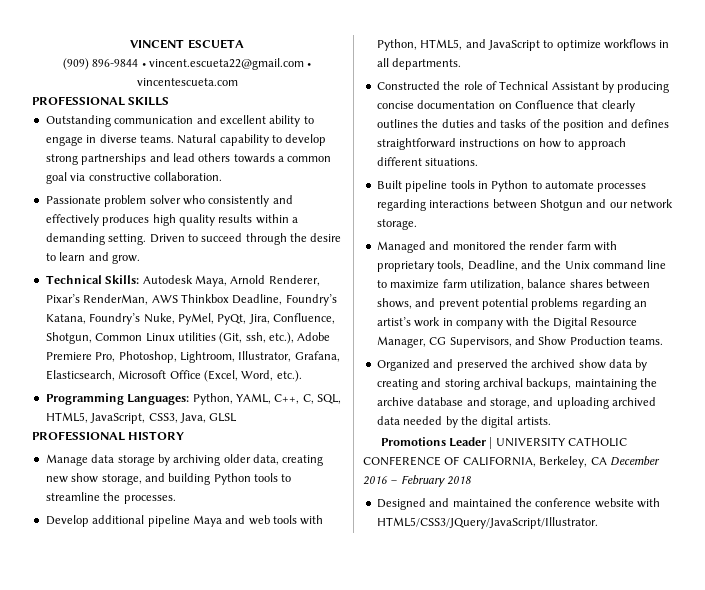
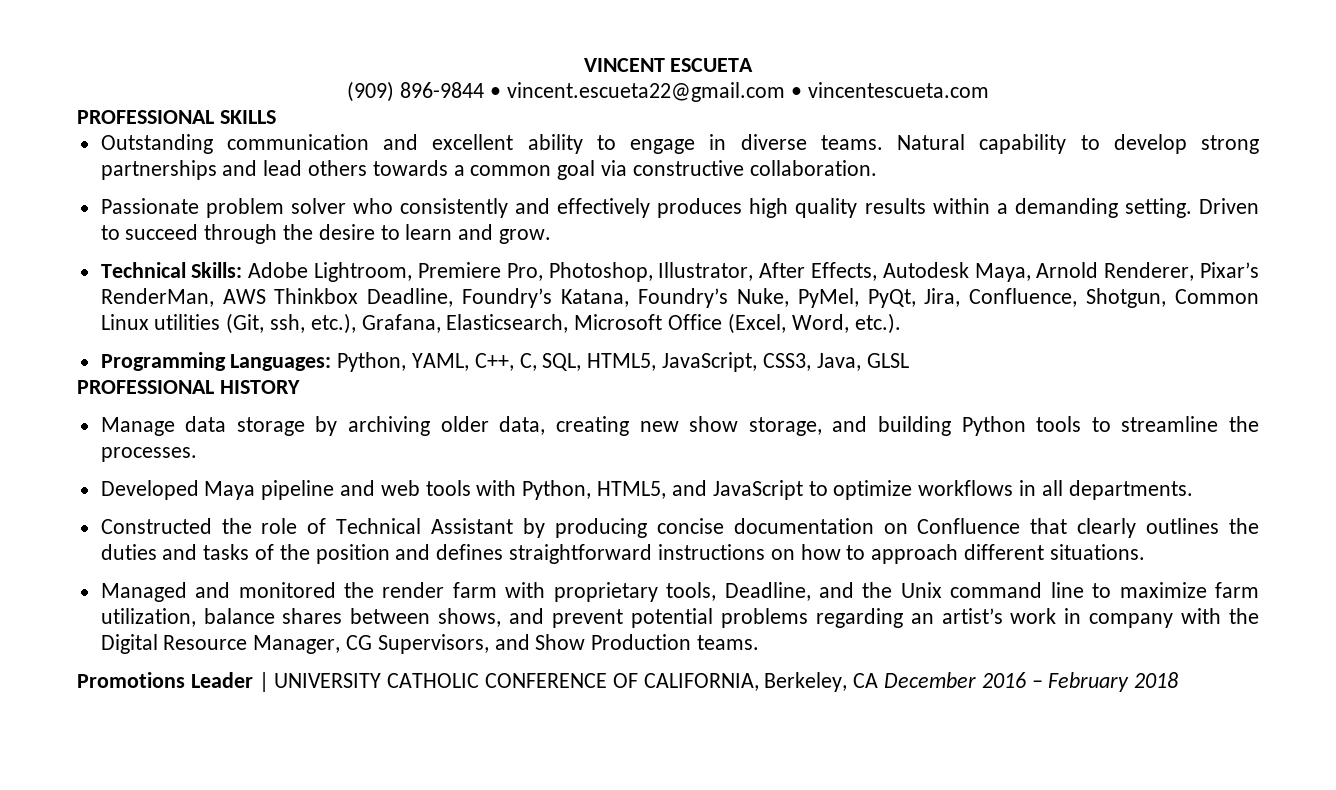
(140, 279) none -> [248,262,877,282] Adobe Lightroom, Premiere Pro, Photoshop, Illustrator, After Effects,
[297,332,331,341] [45,351,292,363] Adobe Premiere Pro, Photoshop, Lightroom, Illustrator, -> (356, 323) none
[45,515,222,527] Develop additional pipeline Maya -> [100,480,335,500] Developed Maya pipeline
[376,180,647,192] [376,199,673,211] [376,219,417,230] // Built pipeline tools in Python to automate processes regarding interactions between Shotgun and our network storage. -> (1145, 552) none
[376,359,648,371] [376,378,657,390] [376,397,656,409] [376,416,551,428] // Organized and preserved the archived show data by creating and storing archival backups, maintaining the archive database and storage, and uploading archived data needed by the digital artists. -> (760, 642) none
[376,498,660,510] [376,517,598,529] // Designed and maintained the conference website with HTML5/CSS3/JQuery/JavaScript/Illustrator. -> (1179, 680) none

